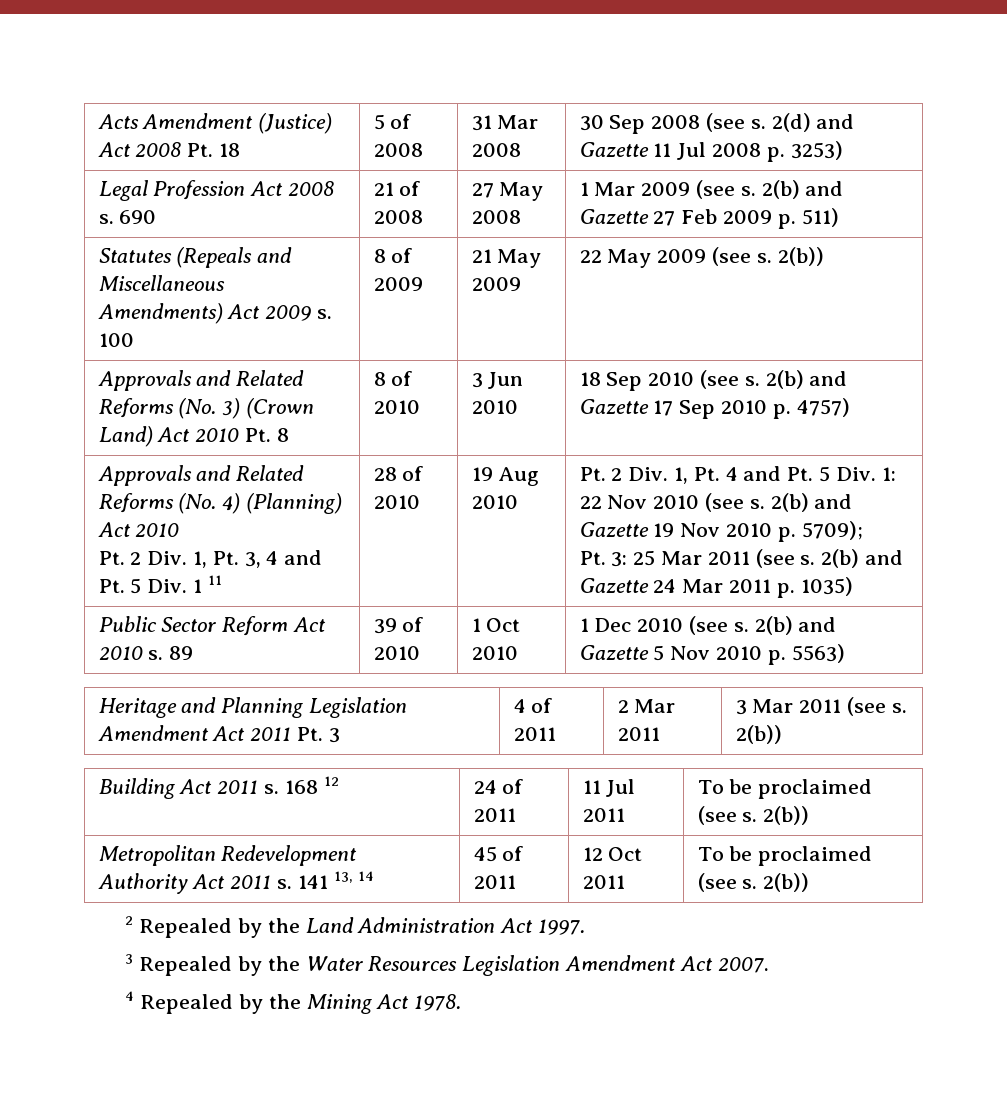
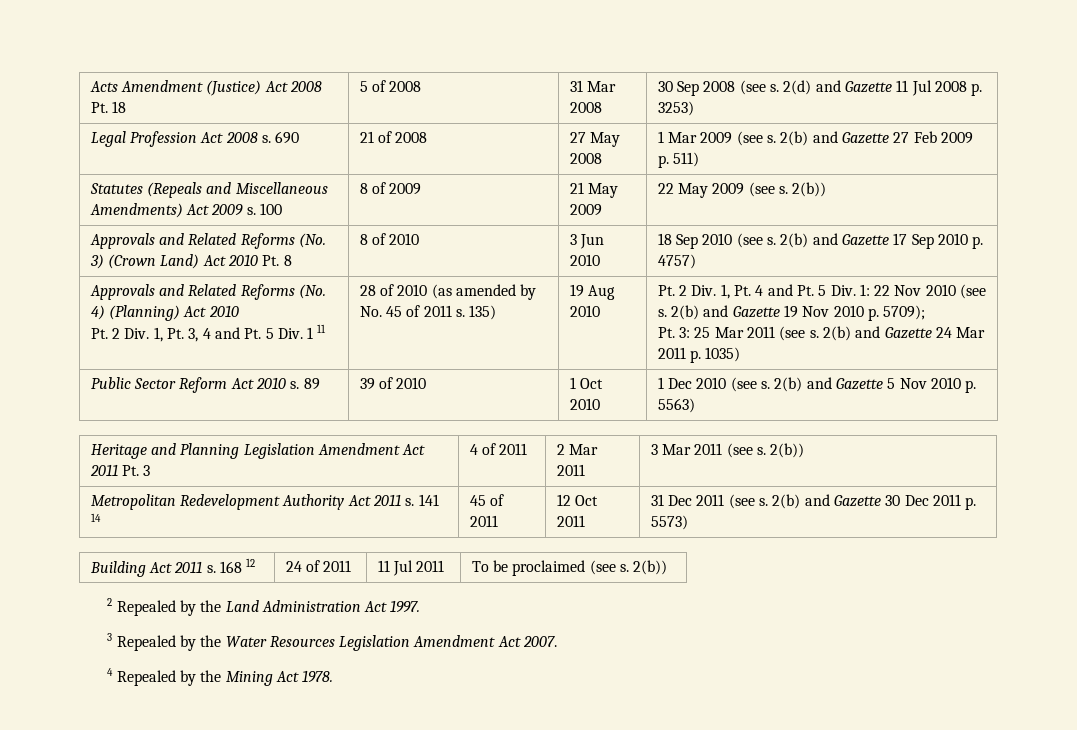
(420, 502) none -> [431,284,537,300] [359,305,497,320] (as amended by No. 45 of 2011 s. 135)
(782, 734) none -> [90,494,439,510] [90,513,101,522] [469,494,504,506] [469,515,498,527] [556,494,598,506] [556,515,585,527] [650,494,977,510] [650,515,688,530] // Metropolitan Redevelopment Authority Act 2011 s. 141 14 | 45 of 2011 | 12 Oct 2011 | 31 Dec 2011 (see s. 2(b) and Gazette 30 Dec 2011 p. 5573)
[98,845,358,866] [97,871,375,894] [473,846,524,862] [473,875,516,889] [582,847,643,861] [582,875,625,889] [697,846,873,866] [697,873,810,892] // Metropolitan Redevelopment Authority Act 2011 s. 141 13, 14 | 45 of 2011 | 12 Oct 2011 | To be proclaimed (see s. 2(b)) -> (668, 567) none

